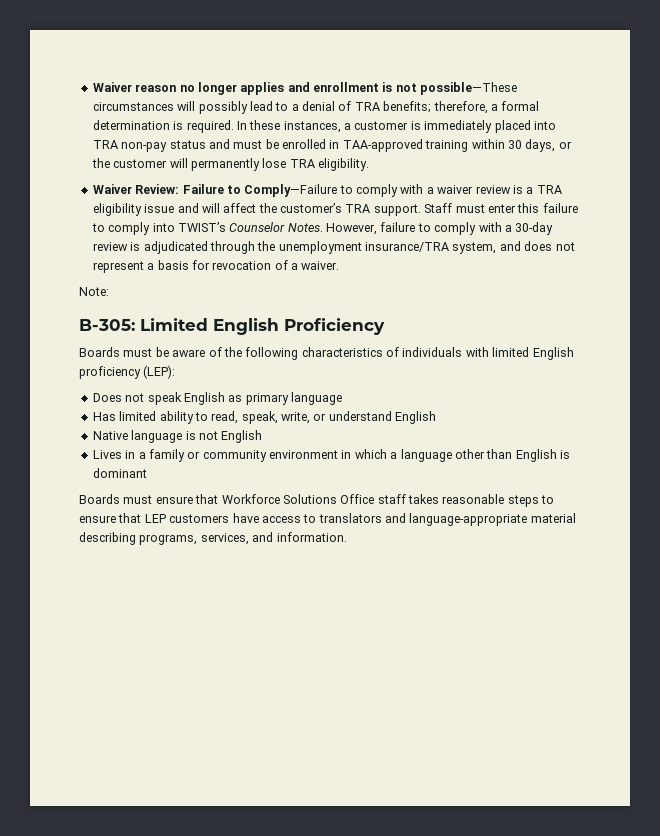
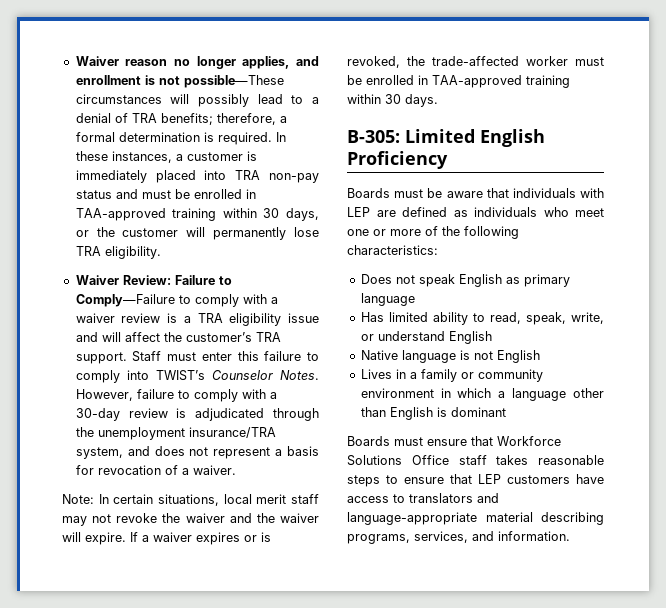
[240,82,285,95] applies -> [242,56,290,69] applies,
(109, 291) none -> [98,494,319,506] [62,513,319,526] [62,532,271,545] [347,56,604,68] [347,75,570,88] [347,94,438,107] In certain situations, local merit staff may not revoke the waiver and the waiver will expire. If a waiver expires or is revoked, the trade-affected worker must be enrolled in TAA-approved training within 30 days.
[208,347,574,360] [79,365,176,379] of the following characteristics of individuals with limited English proficiency (LEP): -> [486,188,604,198] [347,207,604,217] [347,226,519,239] [347,245,438,255] that individuals with LEP are defined as individuals who meet one or more of the following characteristics:

